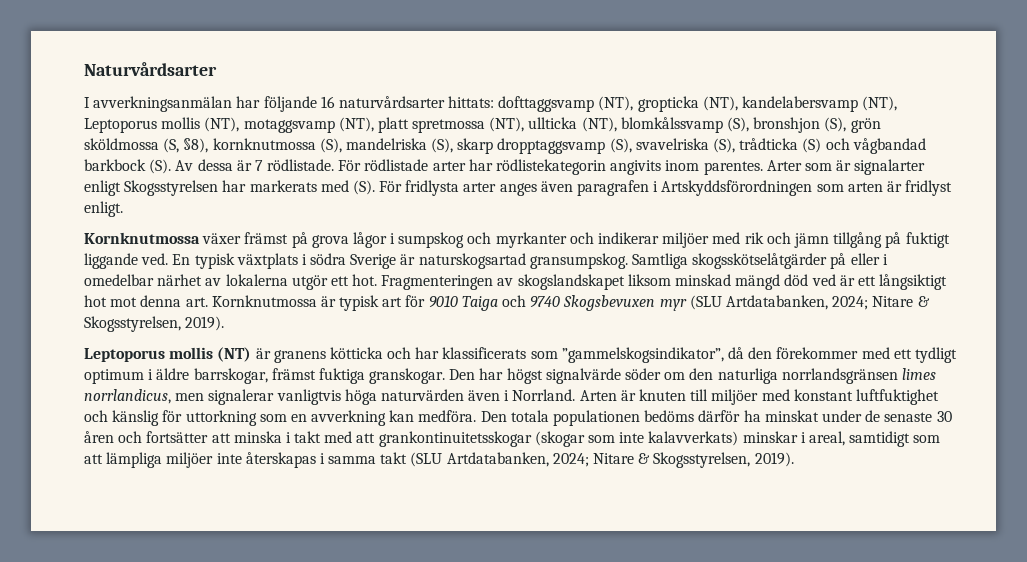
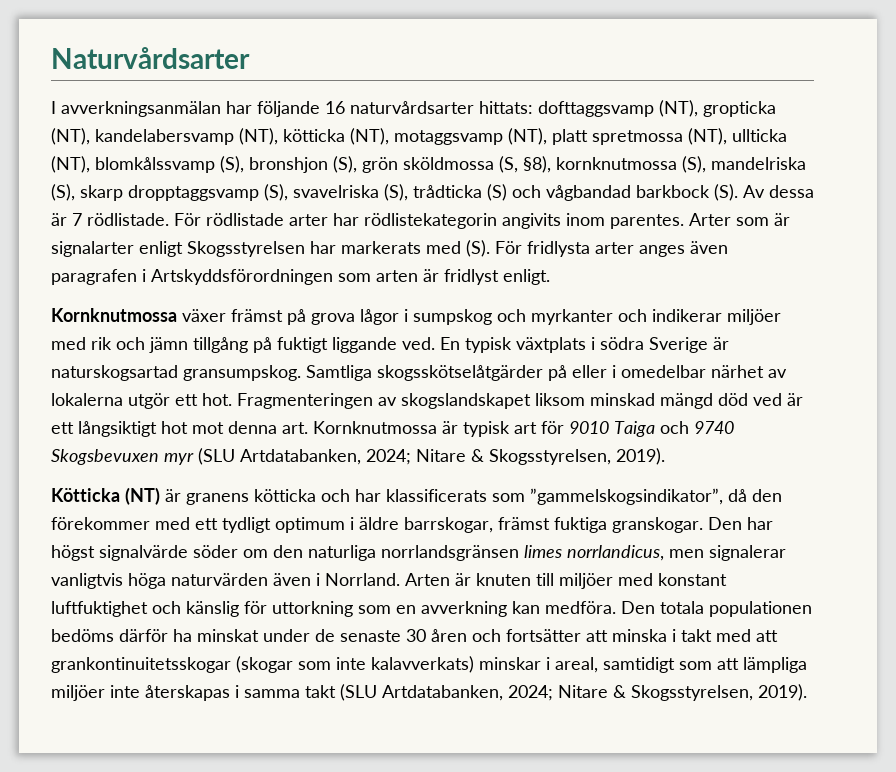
[84,117,201,133] Leptoporus mollis -> [283,129,345,142] kötticka
[84,347,214,362] Leptoporus mollis -> [51,488,120,502] Kötticka

